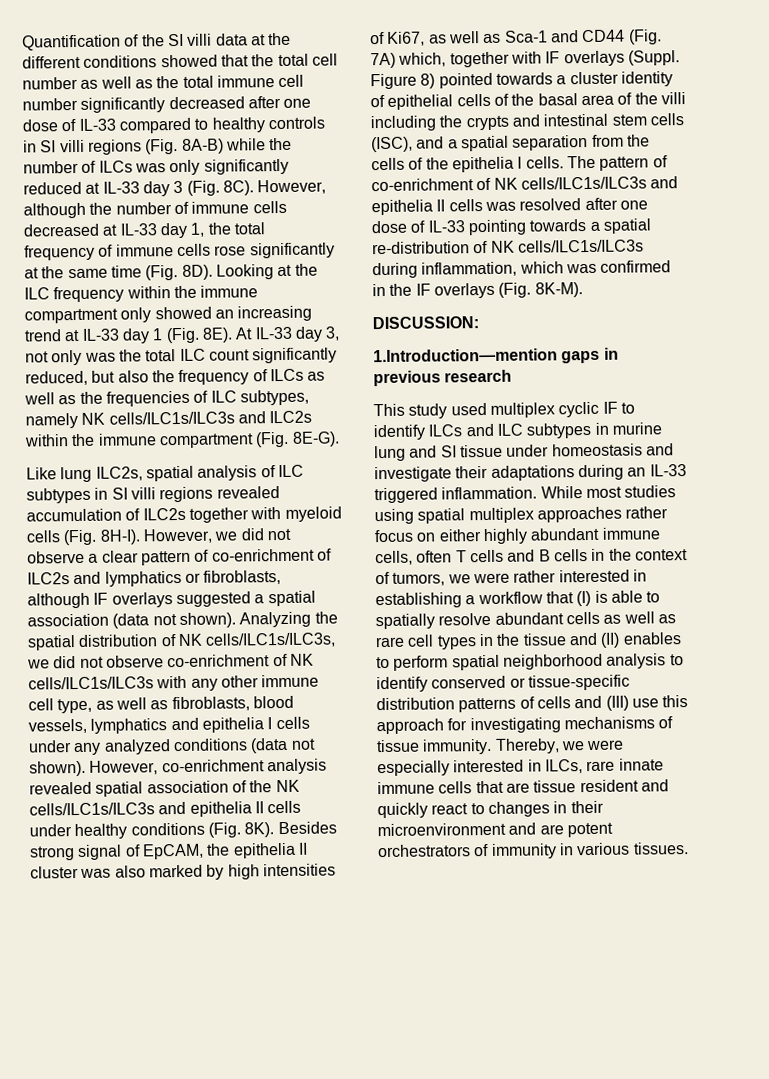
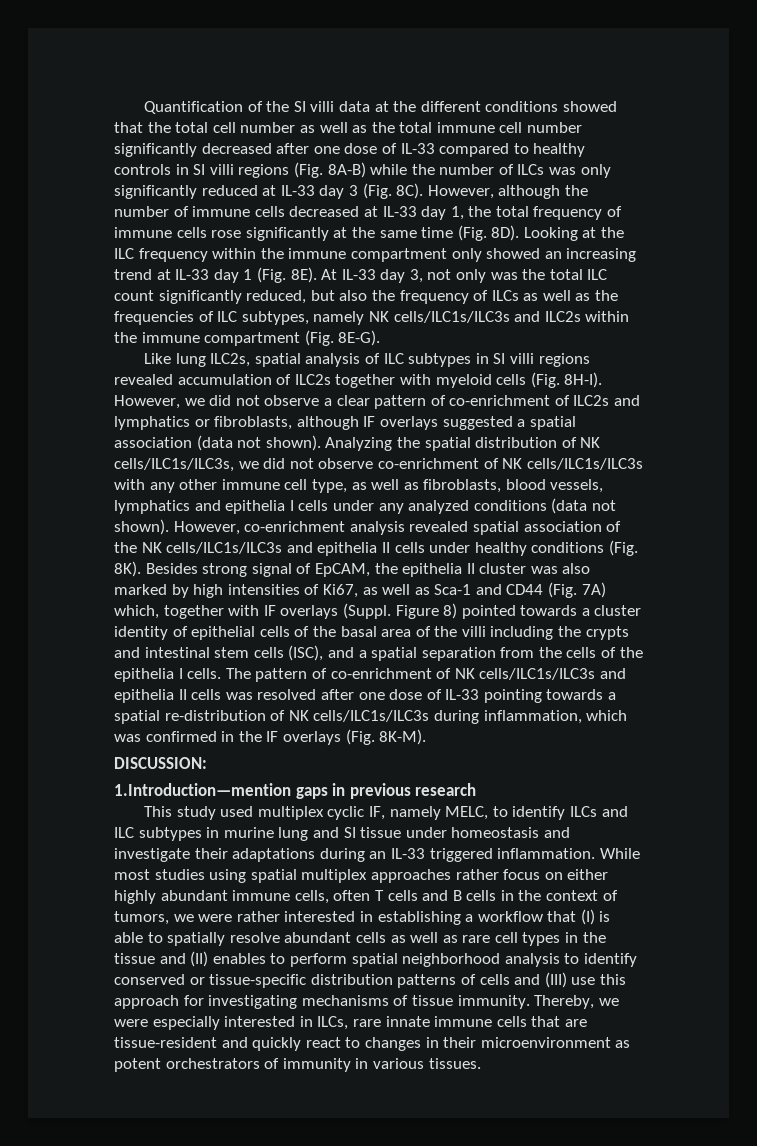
[602,401,618,414] IF -> [369,806,489,820] IF, namely MELC,
[533,779,639,793] tissue resident -> [114,1037,217,1048] tissue-resident
[508,822,564,835] and are -> [615,1040,631,1048] as

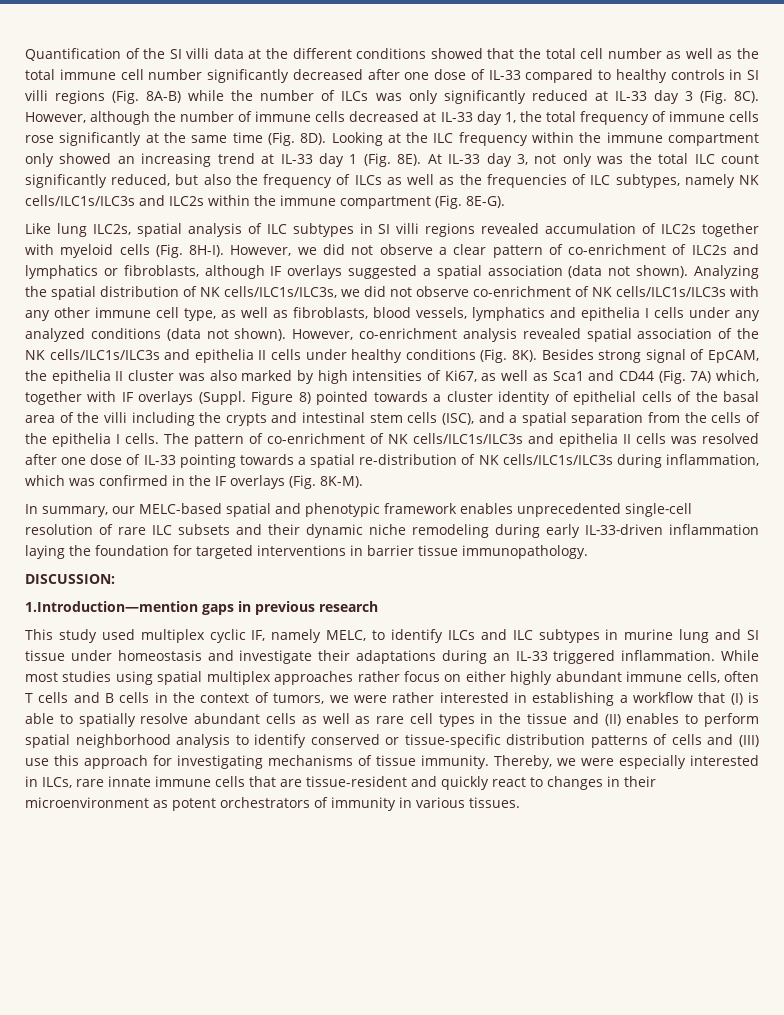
[434,584,472,595] Sca-1 -> [552,371,584,381] Sca1
(427, 737) none -> [25,503,692,517] [25,524,759,538] [25,545,588,559] // In summary, our MELC-based spatial and phenotypic framework enables unprecedented single‑cell resolution of rare ILC subsets and their dynamic niche remodeling during early IL‑33‑driven inflammation laying the foundation for targeted interventions in barrier tissue immunopathology.

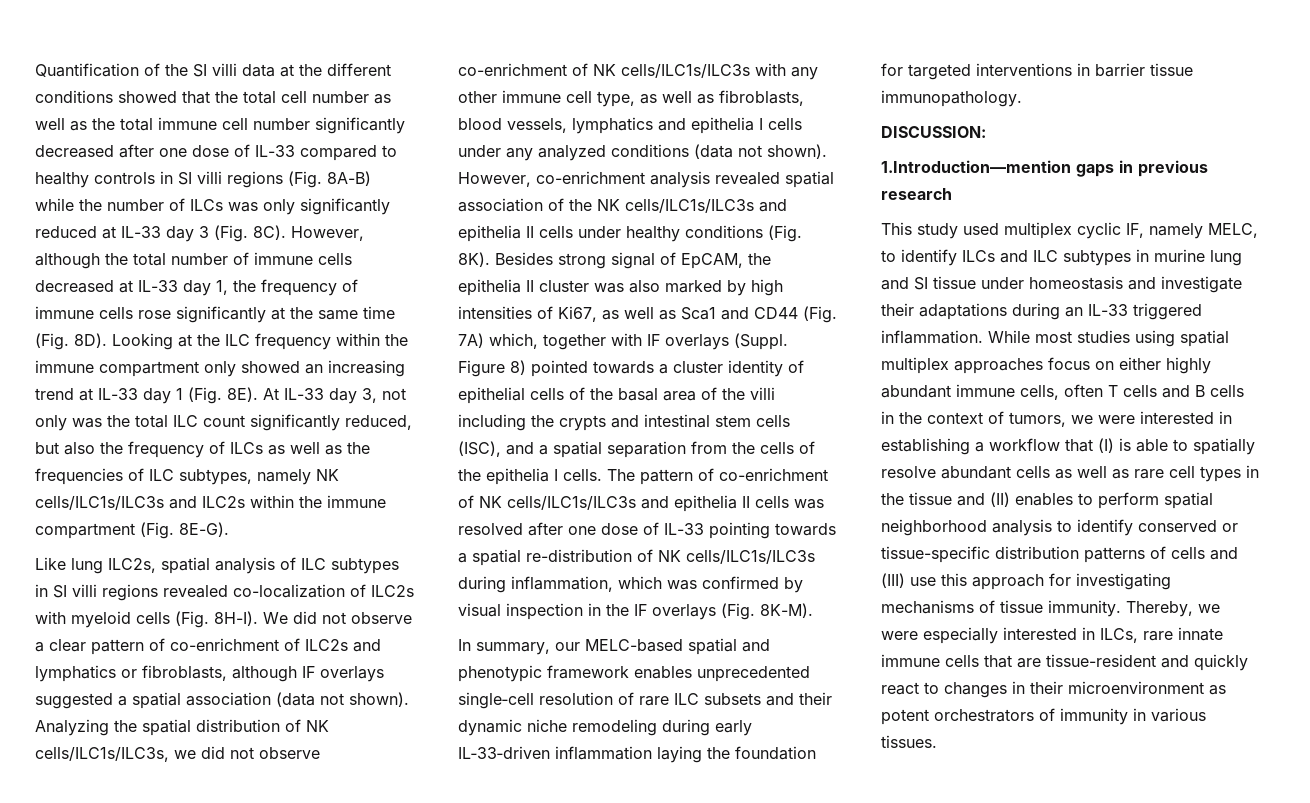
(177, 116) none -> [133,253,166,266] total
[545,111,576,122] total -> (256, 286) none
[545,223,759,237] accumulation of ILC2s together -> [233,584,414,598] co-localization of ILC2s
[230,245,317,256] However, we -> [263,612,288,624] We
(168, 480) none -> [784,577,803,593] [458,603,583,620] by visual inspection
[357,671,400,682] rather -> (1043, 366) none
[392,692,435,703] rather -> (1135, 419) none

